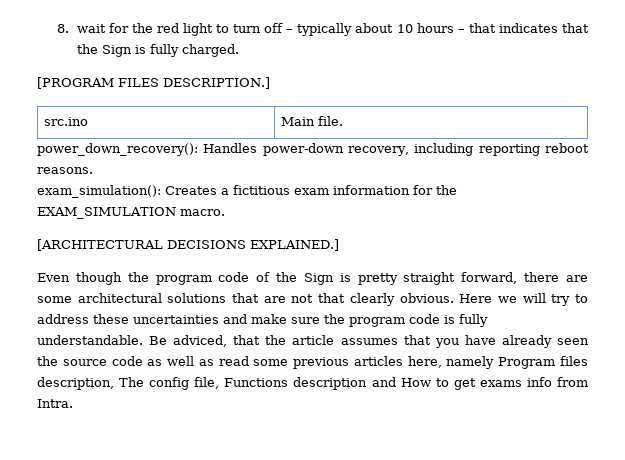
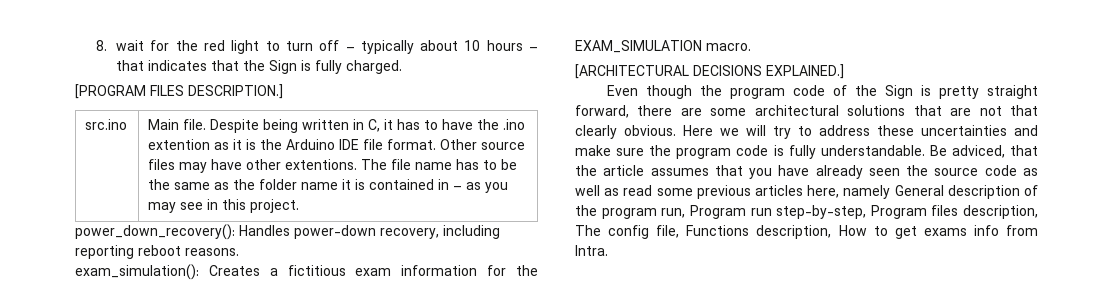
(343, 121) none -> [210,119,526,133] [148,139,526,150] [148,159,518,173] [148,179,509,193] [148,199,300,213] Despite being written in C, it has to have the .ino extention as it is the Arduino IDE file format. Other source files may have other extentions. The file name has to be the same as the folder name it is contained in – as you may see in this project.
(495, 362) none -> [894,185,1038,199] [575,205,867,219] General description of the program run, Program run step-by-step,
[293,377,396,390] description and -> [756,225,832,239] description,

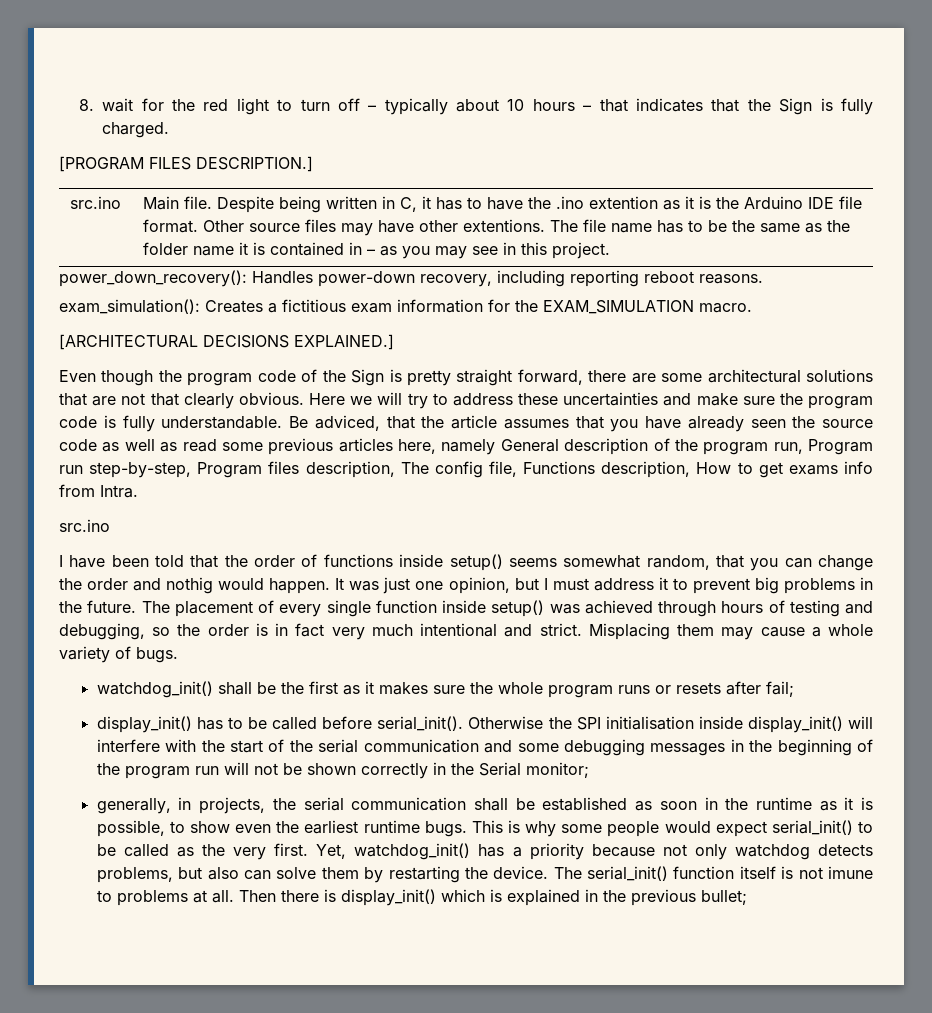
(608, 250) none -> [59,519,110,532] [59,554,874,571] [59,577,873,594] [59,600,873,617] [59,623,874,640] [59,646,178,663] [96,681,794,698] [96,716,873,733] [96,739,874,756] [96,762,589,779] [96,797,874,814] [96,820,874,837] [96,843,874,860] [96,866,874,883] [96,889,747,906] // src.ino // I have been told that the order of functions inside setup() seems somewhat random, that you can change the order and nothig would happen. It was just one opinion, but I must address it to prevent big problems in the future. The placement of every single function inside setup() was achieved through hours of testing and debugging, so the order is in fact very much intentional and strict. Misplacing them may cause a whole variety of bugs. // watchdog_init() shall be the first as it makes sure the whole program runs or resets after fail; // display_init() has to be called before serial_init(). Otherwise the SPI initialisation inside display_init() will interfere with the start of the serial communication and some debugging messages in the beginning of the program run will not be shown correctly in the Serial monitor; // generally, in projects, the serial communication shall be established as soon in the runtime as it is possible, to show even the earliest runtime bugs. This is why some people would expect serial_init() to be called as the very first. Yet, watchdog_init() has a priority because not only watchdog detects problems, but also can solve them by restarting the device. The serial_init() function itself is not imune to problems at all. Then there is display_init() which is explained in the previous bullet;

